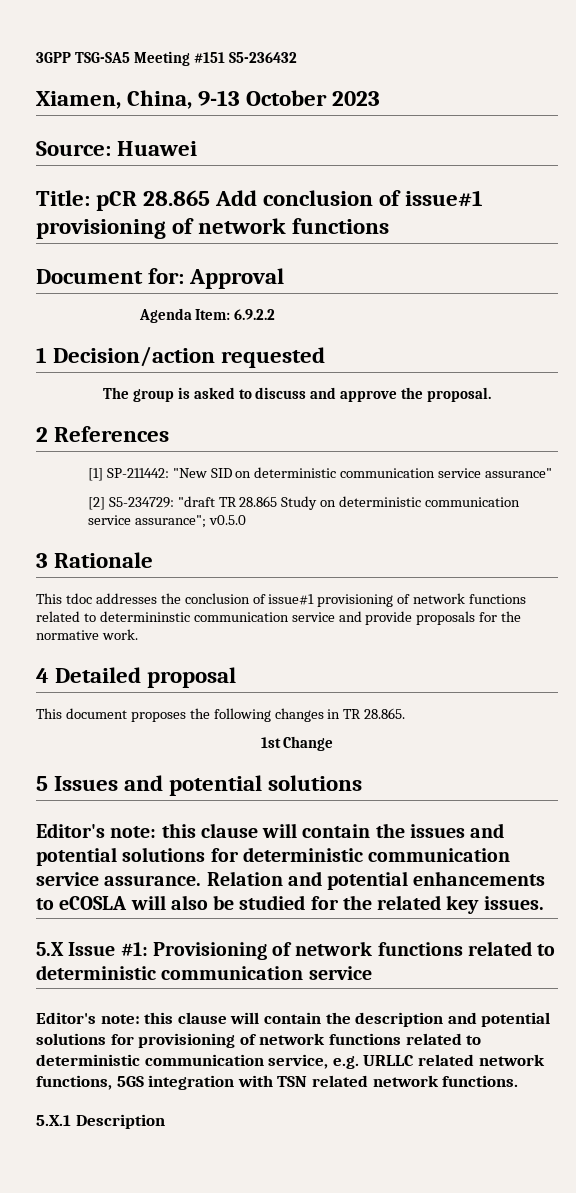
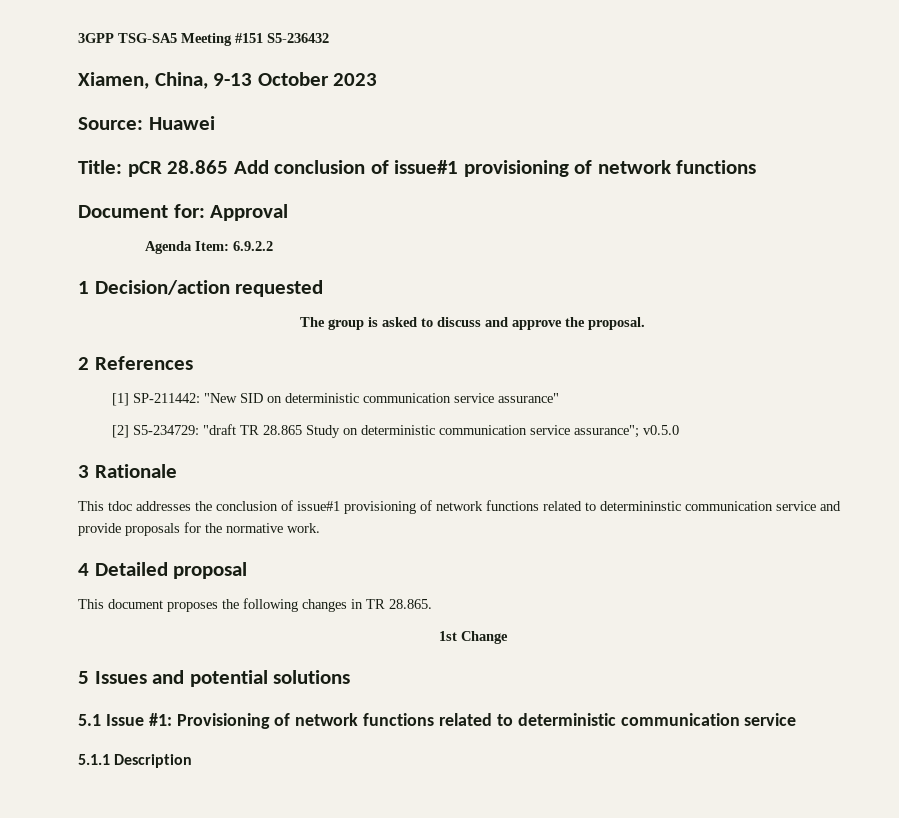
[36,823,505,838] [36,847,511,866] [36,871,546,890] [36,895,544,914] [36,942,64,956] Editor's note: this clause will contain the issues and potential solutions for deterministic communication service assurance. Relation and potential enhancements to eCOSLA will also be studied for the related key issues. // 5.X -> [78,714,101,726] 5.1
[36,1012,551,1027] [36,1033,482,1048] [36,1054,545,1069] [36,1075,519,1090] [36,1115,71,1126] Editor's note: this clause will contain the description and potential solutions for provisioning of network functions related to deterministic communication service, e.g. URLLC related network functions, 5GS integration with TSN related network functions. // 5.X.1 -> [78,754,110,765] 5.1.1

